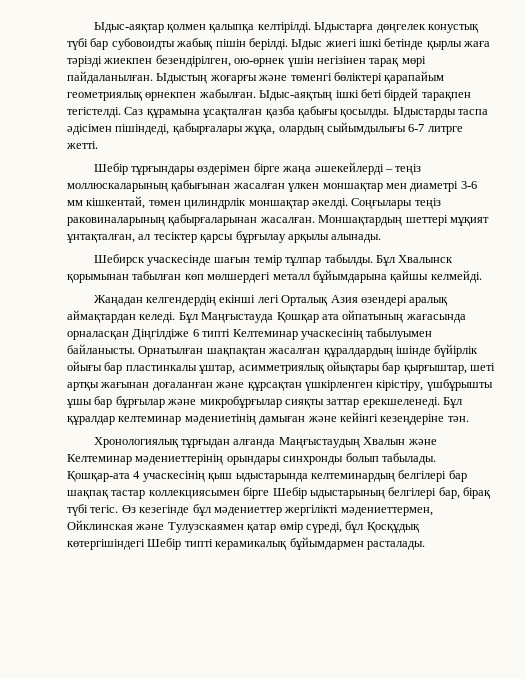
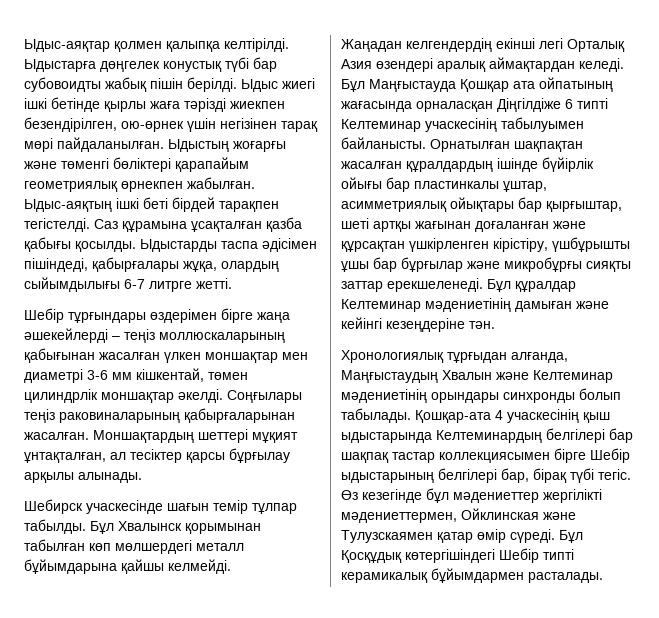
[199,396,282,408] микробұрғылар -> [504,257,582,272] микробұрғы
[118,416,182,425] келтеминар -> [341,299,421,312] Келтеминар
[233,439,276,448] алғанда -> [511,352,568,363] алғанда,
[135,454,224,465] мәдениеттерінің -> [341,389,427,403] мәдениетінің
[310,473,395,482] келтеминардың -> [436,430,542,443] Келтеминардың
[305,521,364,533] сүреді, бұл -> [510,529,583,543] сүреді. Бұл

